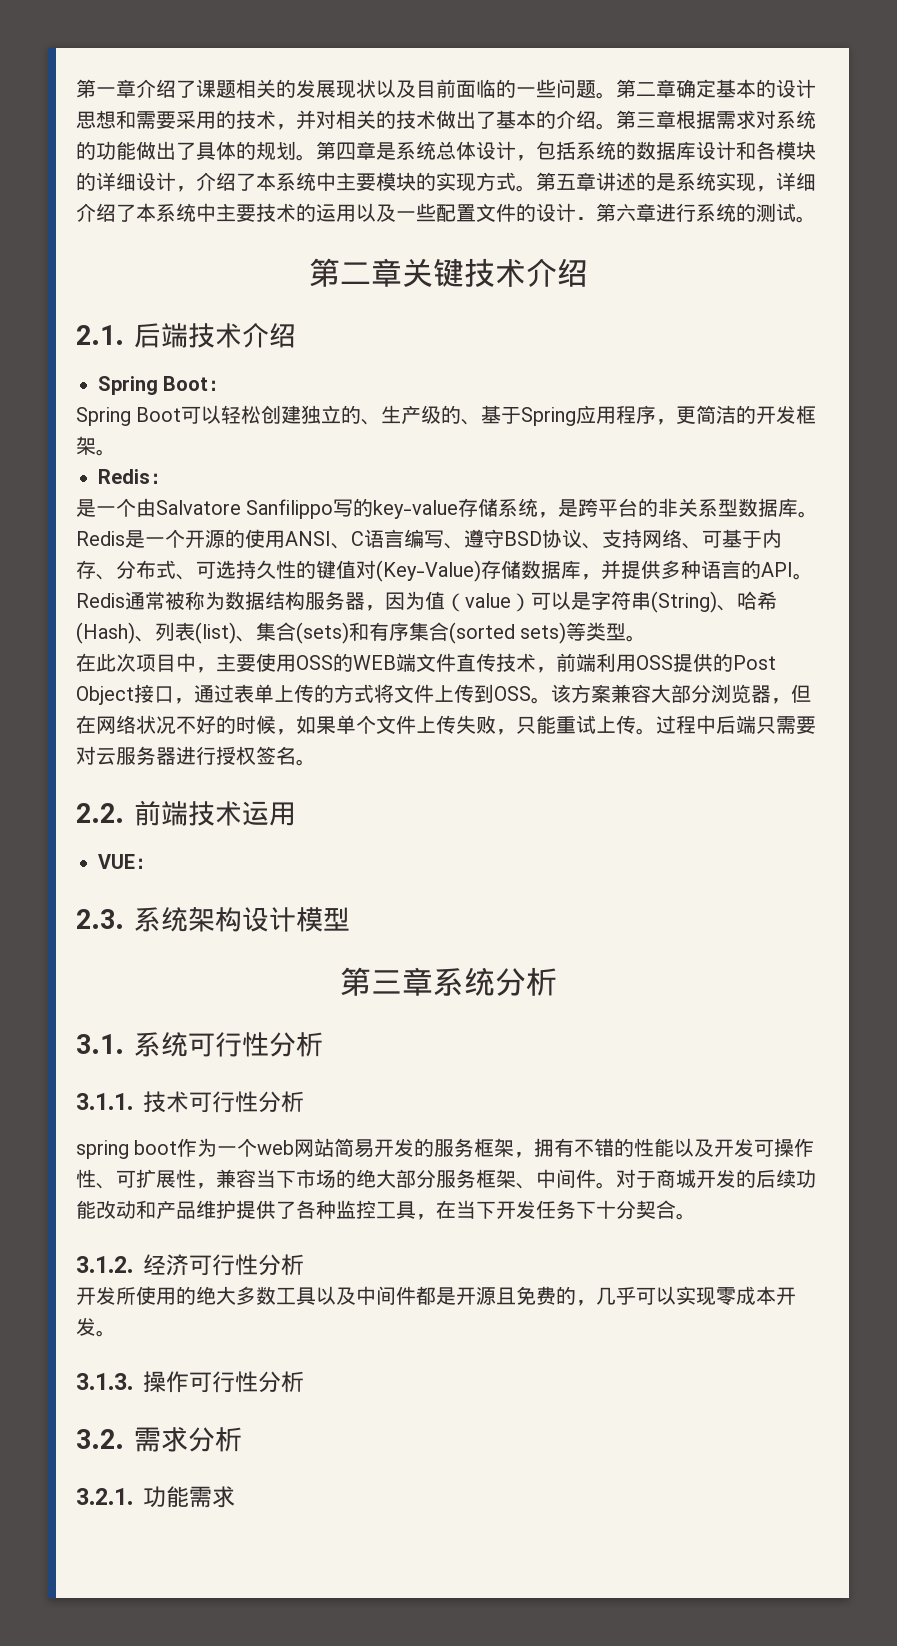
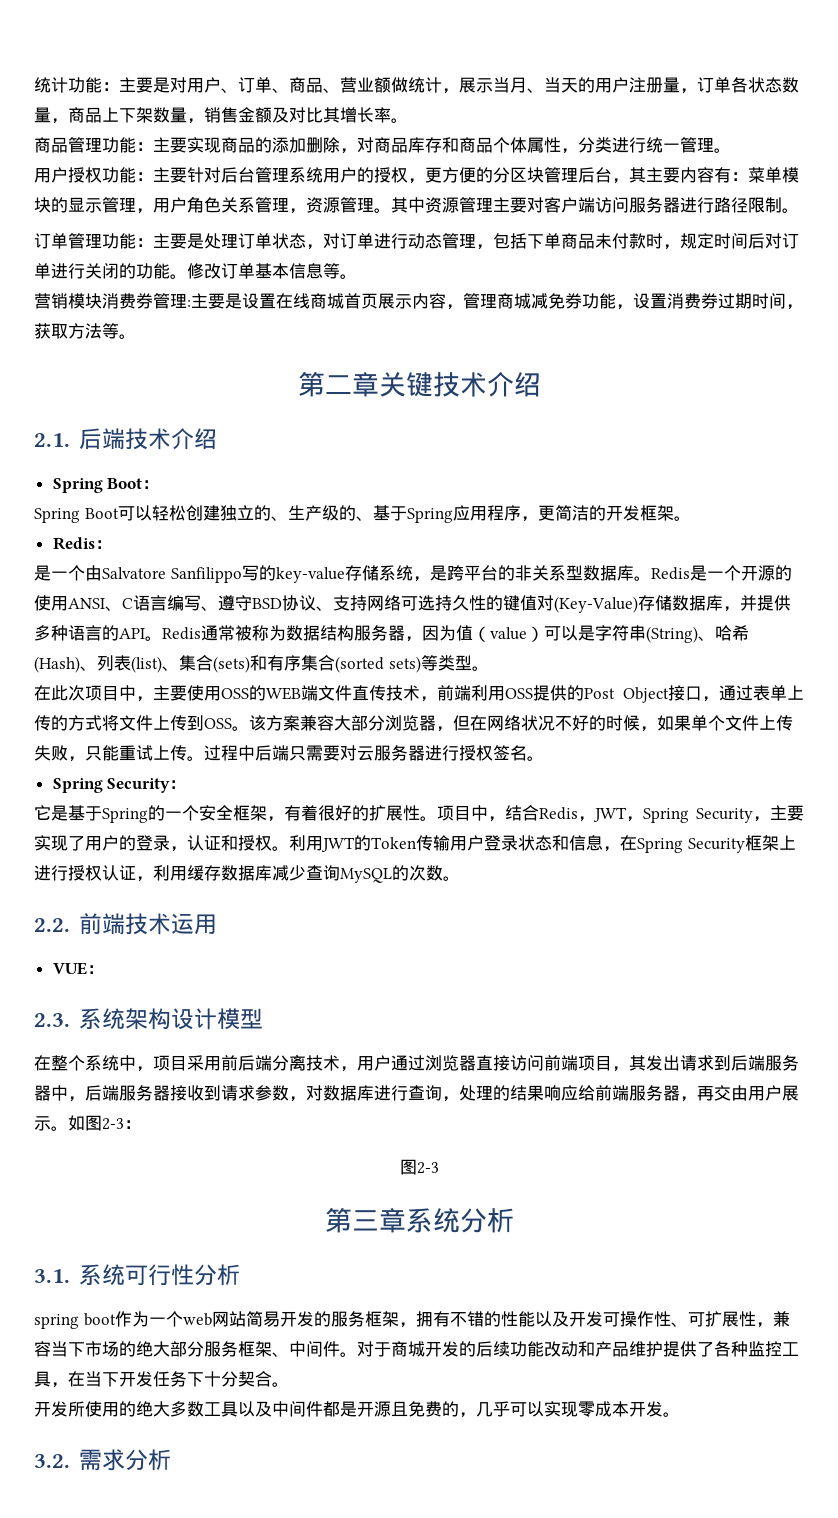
[76,79,816,99] [76,110,816,130] [76,141,816,161] [76,172,816,192] [76,203,796,222] 第一章介绍了课题相关的发展现状以及目前面临的一些问题。第二章确定基本的设计思想和需要采用的技术，并对相关的技术做出了基本的介绍。第三章根据需求对系统的功能做出了具体的规划。第四章是系统总体设计，包括系统的数据库设计和各模块的详细设计，介绍了本系统中主要模块的实现方式。第五章讲述的是系统实现，详细介绍了本系统中主要技术的运用以及一些配置文件的设计．第六章进行系统的测试 -> [34,77,799,94] [34,107,408,124] [34,137,731,154] [34,167,799,184] [34,196,799,214] [34,233,799,250] [34,263,357,279] [34,293,803,310] [34,323,119,339] 统计功能：主要是对用户、订单、商品、营业额做统计，展示当月、当天的用户注册量，订单各状态数量，商品上下架数量，销售金额及对比其增长率。 // 商品管理功能：主要实现商品的添加删除，对商品库存和商品个体属性，分类进行统一管理。 // 用户授权功能：主要针对后台管理系统用户的授权，更方便的分区块管理后台，其主要内容有：菜单模块的显示管理，用户角色关系管理，资源管理。其中资源管理主要对客户端访问服务器进行路径限制。 // 订单管理功能：主要是处理订单状态，对订单进行动态管理，包括下单商品未付款时，规定时间后对订单进行关闭的功能。修改订单基本信息等。 // 营销模块消费券管理:主要是设置在线商城首页展示内容，管理商城减免券功能，设置消费券过期时间，获取方法等
[682,529,782,549] [76,560,196,580] 、可基于内存、分布式、 -> (401, 603) none
(316, 762) none -> [52,778,187,793] [34,805,804,823] [34,835,796,853] [34,865,460,883] // Spring Security： // 它是基于Spring的一个安全框架，有着很好的扩展性。项目中，结合Redis，JWT，Spring Security，主要实现了用户的登录，认证和授权。利用JWT的Token传输用户登录状态和信息，在Spring Security框架上进行授权认证，利用缓存数据库减少查询MySQL的次数。
(350, 919) none -> [34,1055,799,1072] [34,1085,799,1102] [34,1115,141,1131] [399,1159,439,1175] // 在整个系统中，项目采用前后端分离技术，用户通过浏览器直接访问前端项目，其发出请求到后端服务器中，后端服务器接收到请求参数，对数据库进行查询，处理的结果响应给前端服务器，再交由用户展示。如图2-3： // 图2-3
[76,1091,304,1113] // 3.1.1.技术可行性分析 -> (240, 1275) none
[76,1254,304,1276] // 3.1.2.经济可行性分析 -> (289, 1384) none
[76,1371,304,1393] // 3.1.3.操作可行性分析 -> (680, 1414) none
[76,1486,235,1508] // 3.2.1.功能需求 -> (171, 1460) none

